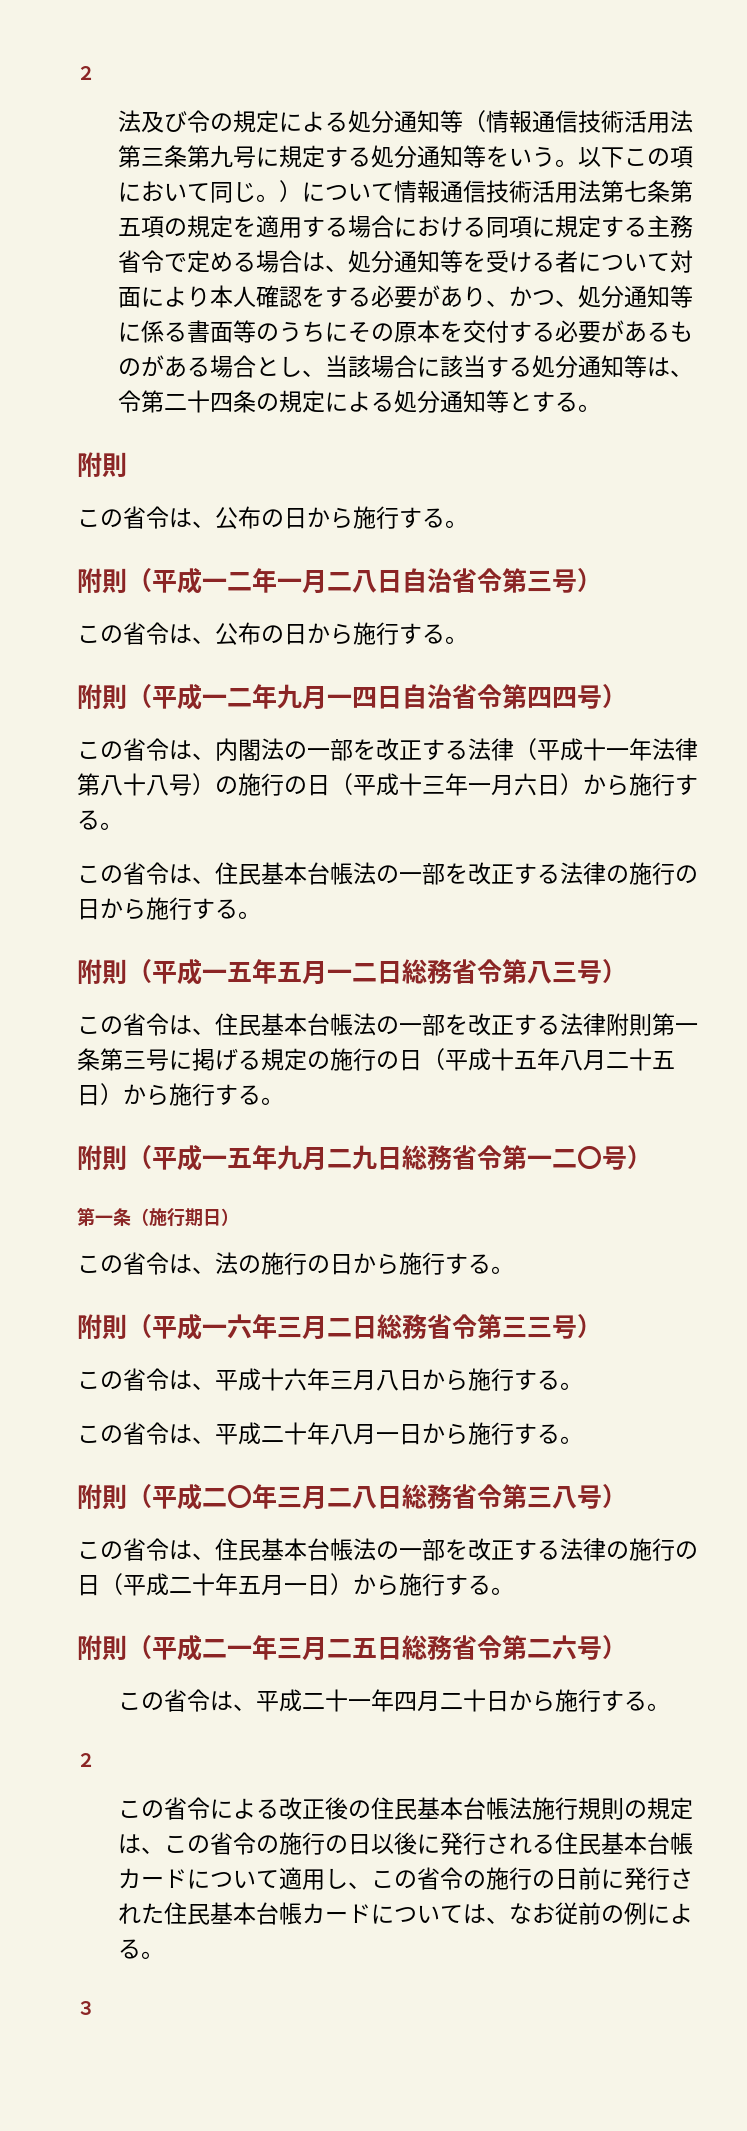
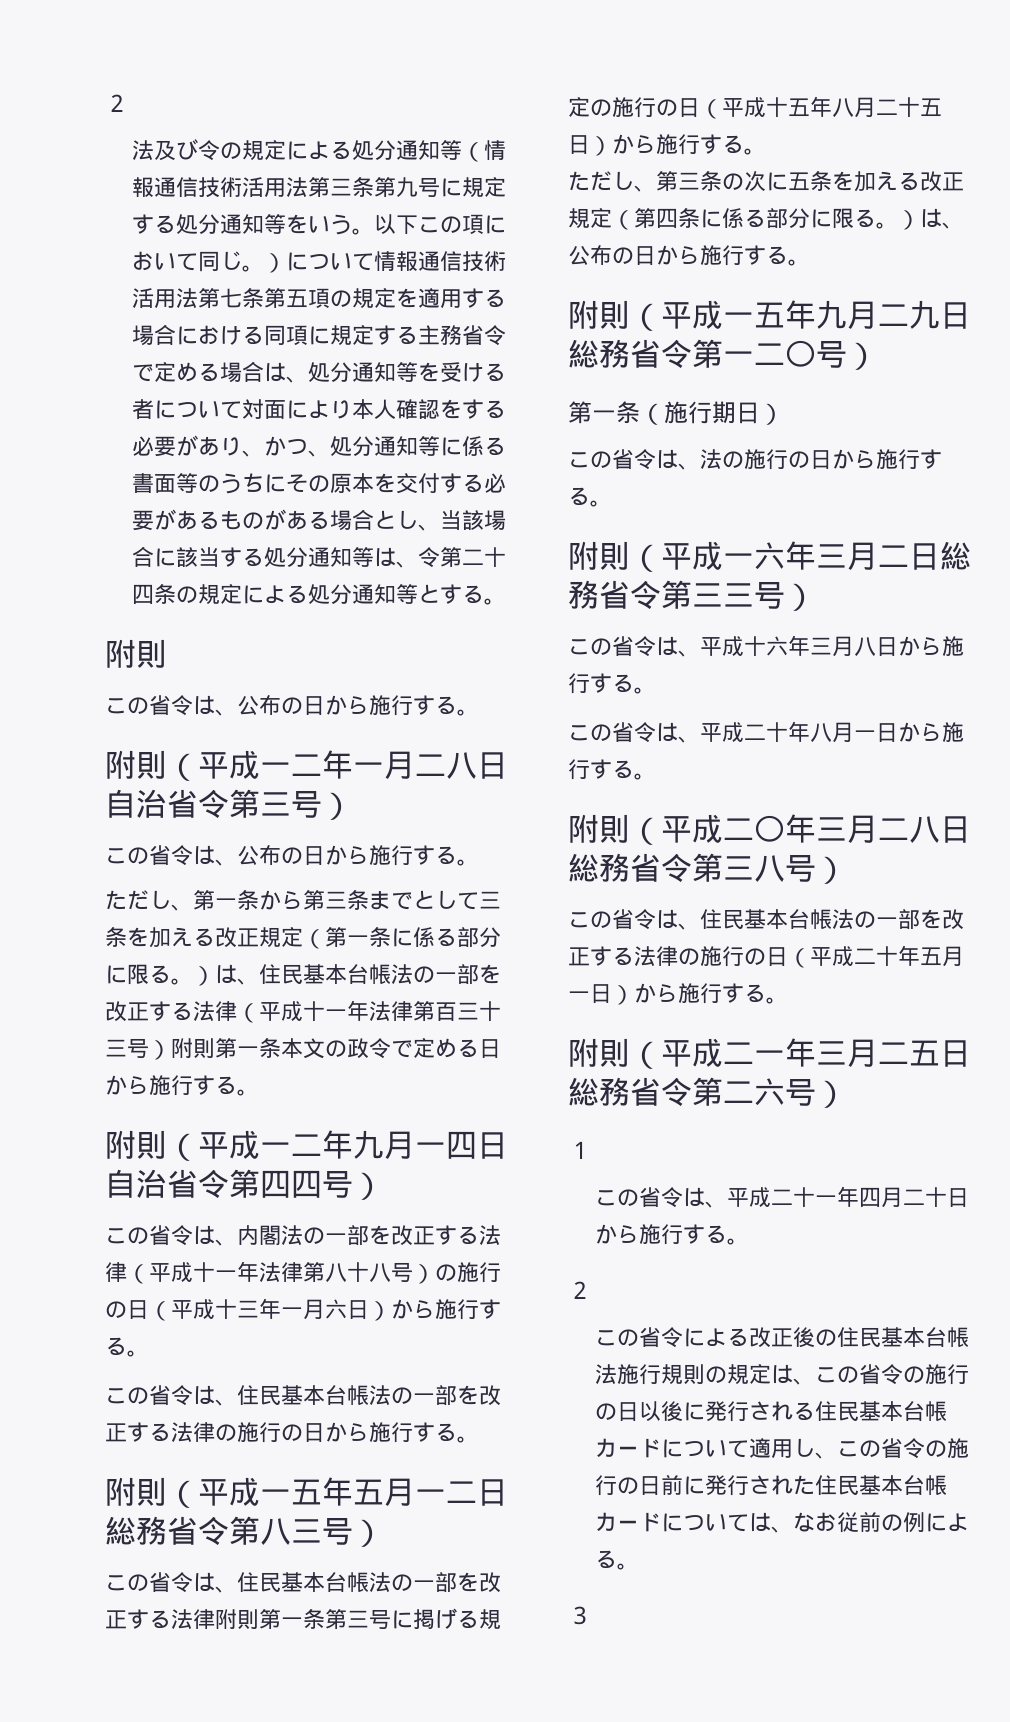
(468, 640) none -> [105,890,501,911] [105,927,501,949] [105,964,501,986] [105,1000,501,1023] [105,1038,501,1060] [105,1075,259,1096] // ただし、第一条から第三条までとして三条を加える改正規定（第一条に係る部分に限る。）は、住民基本台帳法の一部を改正する法律（平成十一年法律第百三十三号）附則第一条本文の政令で定める日から施行する。
(284, 1101) none -> [568,171,964,192] [568,208,964,230] [568,245,810,266] // ただし、第三条の次に五条を加える改正規定（第四条に係る部分に限る。）は、公布の日から施行する。
(627, 1647) none -> [568,1141,592,1159] // １

